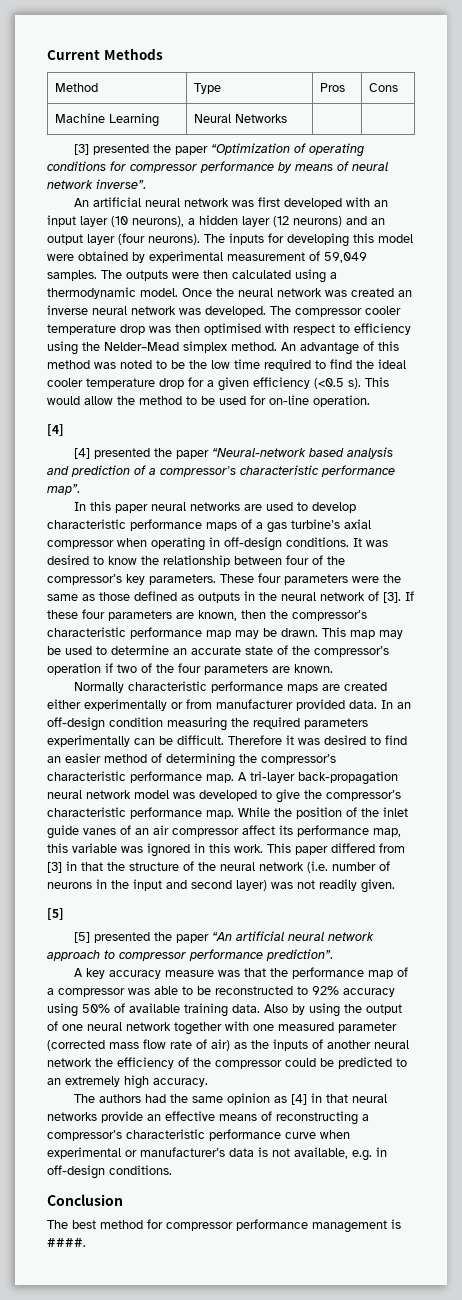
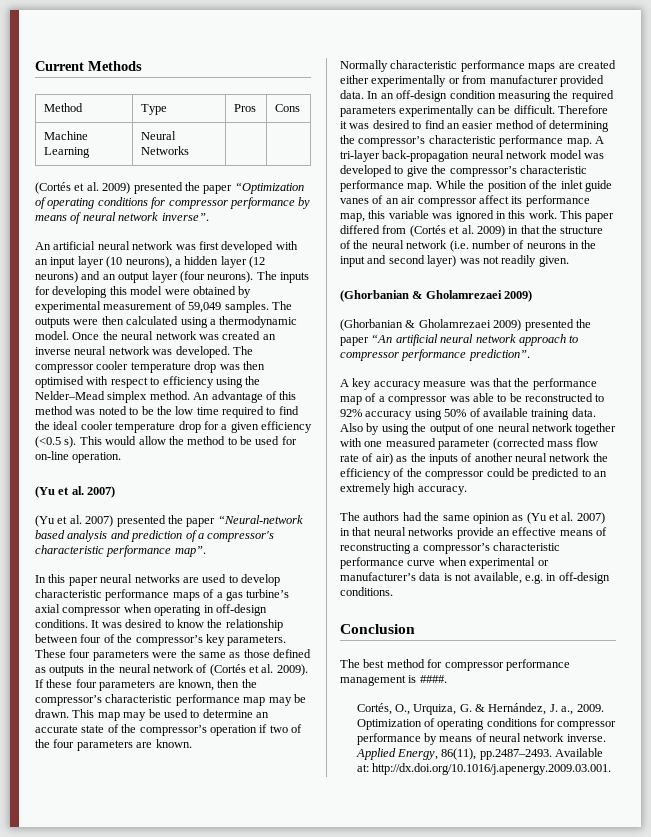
[73,144,89,155] [3] -> [35,182,131,194] (Cortés et al. 2009)
[47,424,64,436] [73,448,90,459] [4] // [4] -> [35,486,116,498] [35,515,114,527] (Yu et al. 2007) // (Yu et al. 2007)
[383,592,401,603] [3]. -> [209,664,308,676] (Cortés et al. 2009).
[47,862,62,873] [3] -> [409,225,505,237] (Cortés et al. 2009)
[47,908,64,920] [73,932,90,943] [5] // [5] -> [340,290,533,302] [340,319,522,331] (Ghorbanian & Gholamrezaei 2009) // (Ghorbanian & Gholamrezaei 2009)
[290,1094,307,1105] [4] -> [526,512,605,524] (Yu et al. 2007)
(86, 1242) none -> [356,703,604,715] [356,718,617,730] [356,733,606,745] [355,748,604,760] [356,763,611,775] // Cortés, O., Urquiza, G. & Hernández, J. a., 2009. Optimization of operating conditions for compressor performance by means of neural network inverse. Applied Energy, 86(11), pp.2487–2493. Available at: http://dx.doi.org/10.1016/j.apenergy.2009.03.001.

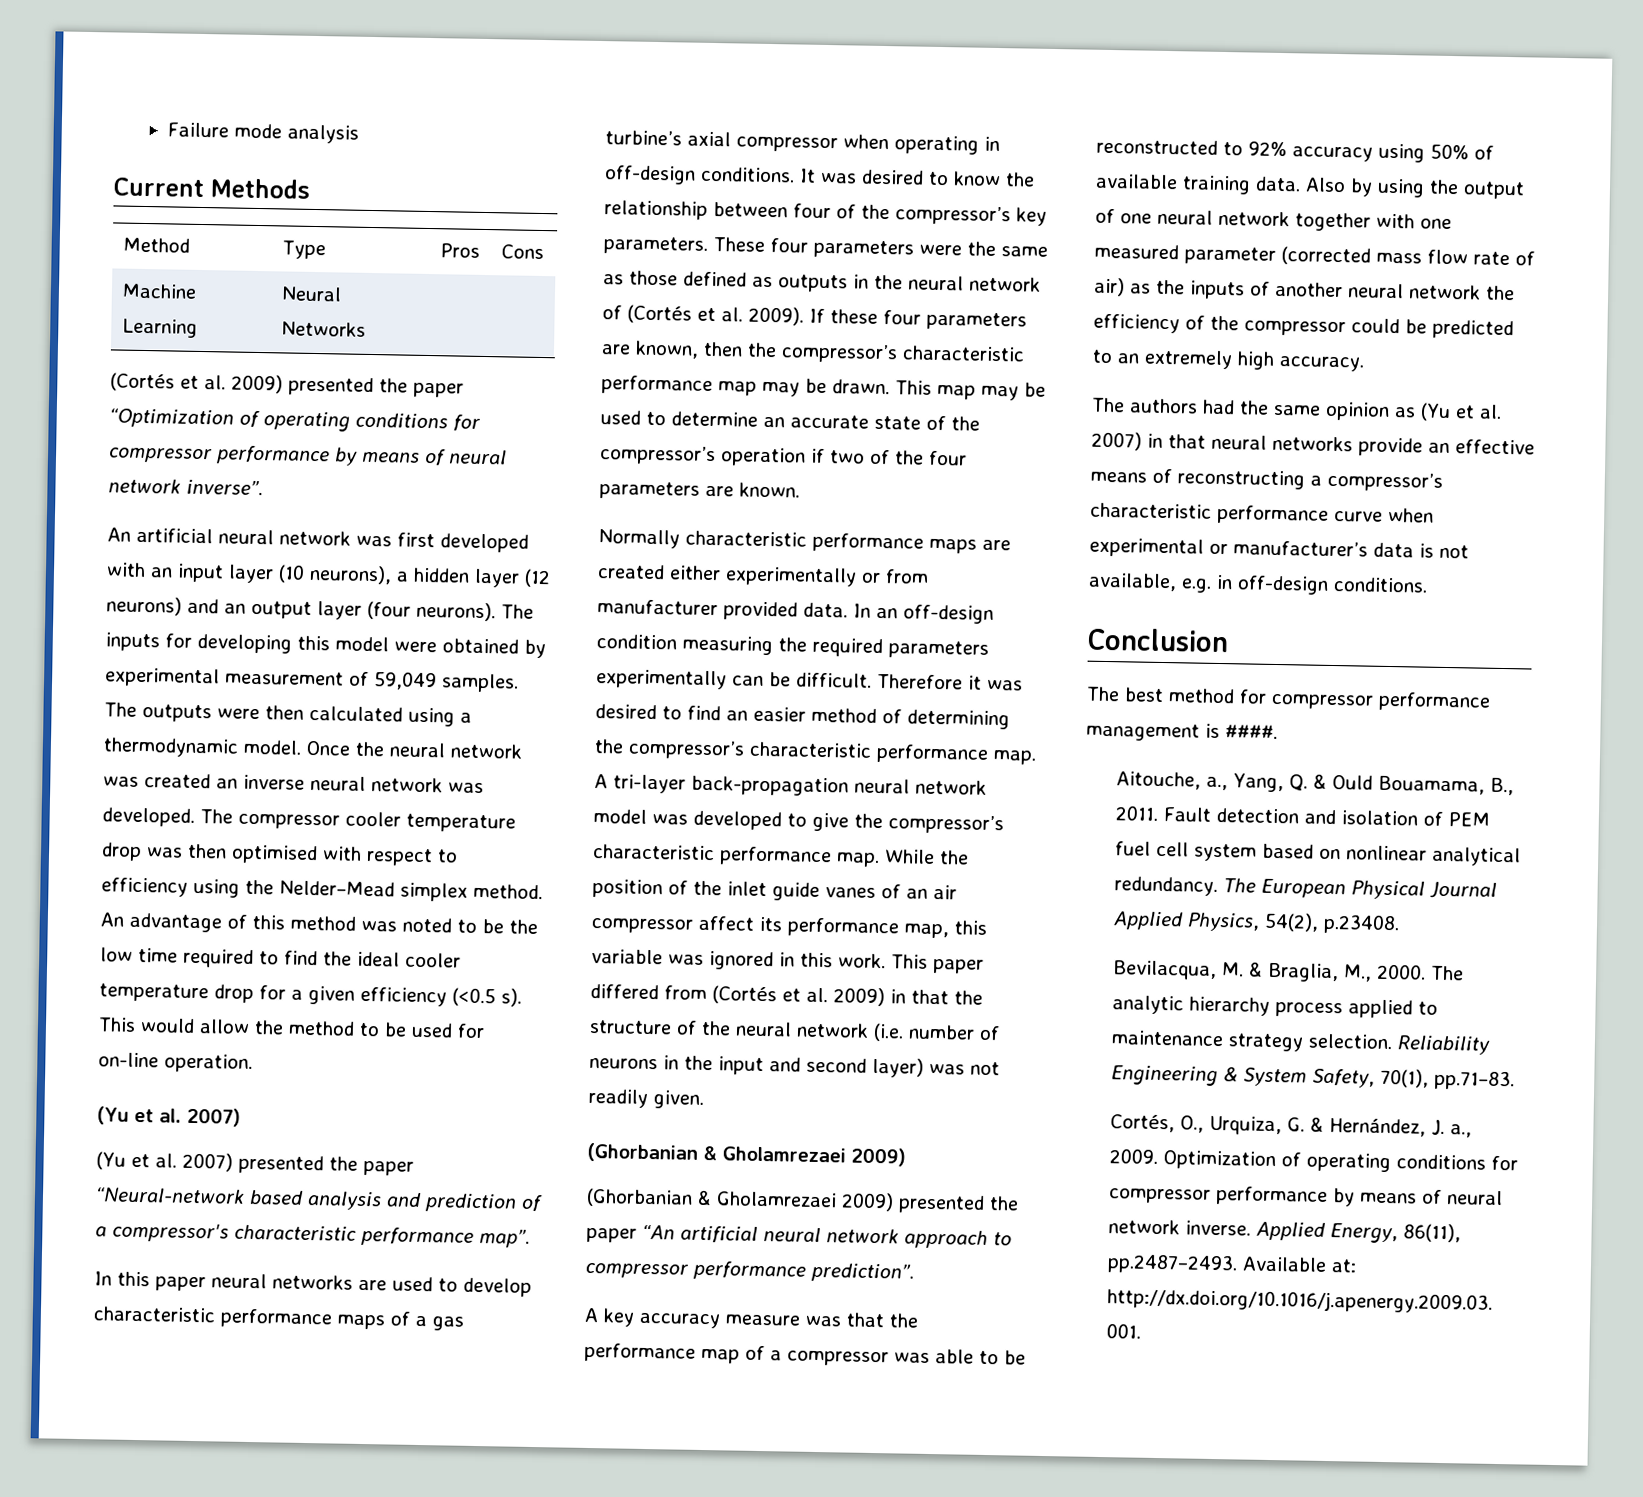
(35, 66) none -> [167,122,360,144] Failure mode analysis //
(447, 679) none -> [1115,771,1514,796] [1114,805,1490,827] [1114,841,1521,867] [1113,876,1497,900] [1112,911,1400,935] [1111,960,1464,983] [1111,995,1438,1019] [1110,1030,1491,1055] [1110,1065,1515,1091] // Aitouche, a., Yang, Q. & Ould Bouamama, B., 2011. Fault detection and isolation of PEM fuel cell system based on nonlinear analytical redundancy. The European Physical Journal Applied Physics, 54(2), p.23408. // Bevilacqua, M. & Braglia, M., 2000. The analytic hierarchy process applied to maintenance strategy selection. Reliability Engineering & System Safety, 70(1), pp.71–83.

